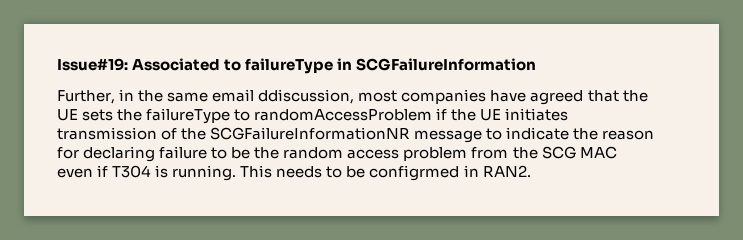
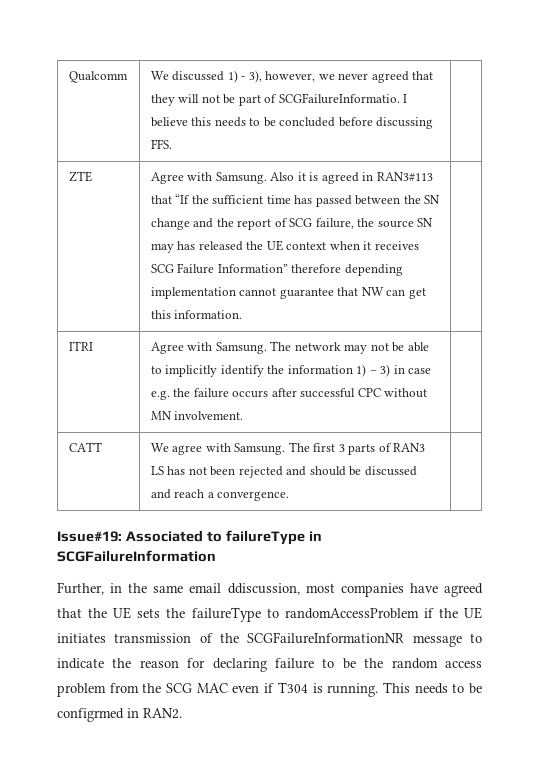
(57, 64) none -> [68,71,128,83] [150,70,434,83] [150,93,408,106] [150,117,434,129] [150,139,172,149] [68,171,92,182] [150,172,433,184] [150,194,441,207] [150,218,434,230] [150,240,419,253] [150,263,403,276] [150,287,426,299] [150,310,243,319] [68,341,93,351] [150,341,429,354] [150,364,432,377] [150,388,428,400] [150,411,244,420] [68,442,102,452] [150,442,426,455] [150,466,417,478] [150,489,290,501] Qualcomm | We discussed 1) - 3), however, we never agreed that they will not be part of SCGFailureInformatio. I believe this needs to be concluded before discussing FFS. | // ZTE | Agree with Samsung. Also it is agreed in RAN3#113 that “If the sufficient time has passed between the SN change and the report of SCG failure, the source SN may has released the UE context when it receives SCG Failure Information” therefore depending implementation cannot guarantee that NW can get this information. | // ITRI | Agree with Samsung. The network may not be able to implicitly identify the information 1) – 3) in case e.g. the failure occurs after successful CPC without MN involvement. | // CATT | We agree with Samsung. The first 3 parts of RAN3 LS has not been rejected and should be discussed and reach a convergence. | //

